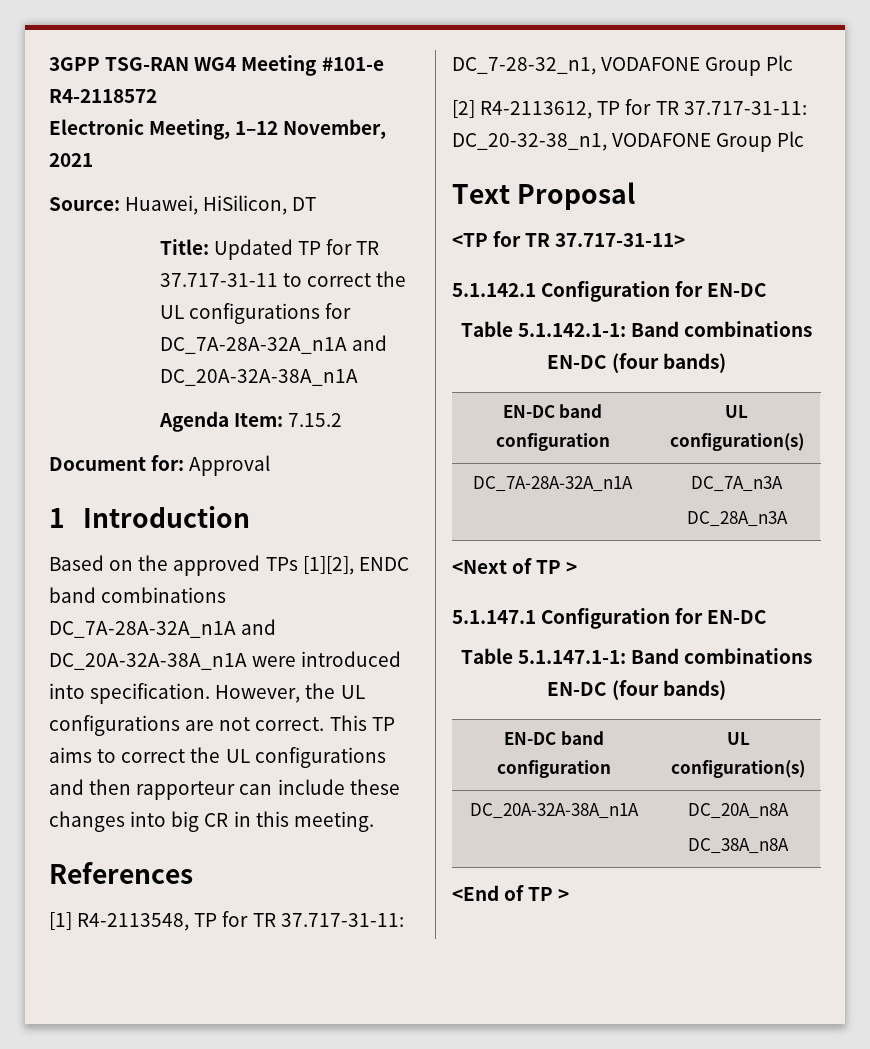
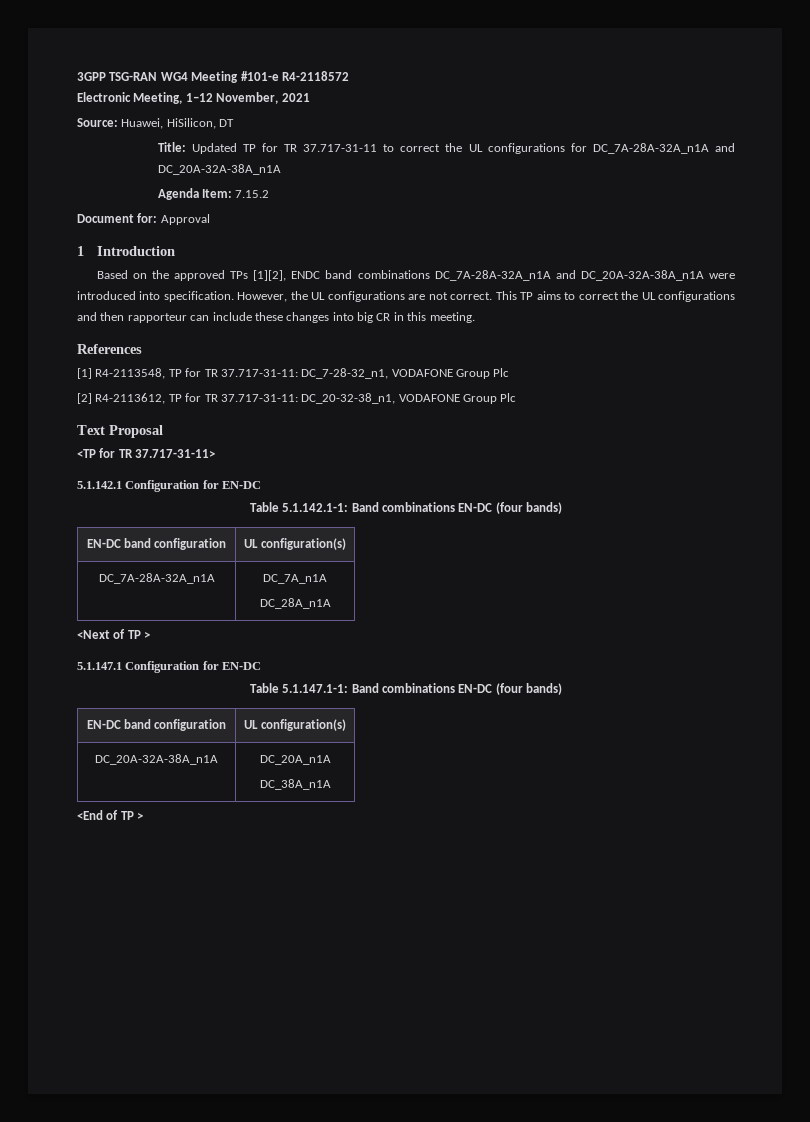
[691,476,783,492] [686,511,788,527] DC_7A_n3A // DC_28A_n3A -> [263,574,327,584] [259,598,331,609] DC_7A_n1A // DC_28A_n1A
[688,803,789,819] [688,838,789,854] DC_20A_n8A // DC_38A_n8A -> [259,755,331,765] [259,779,331,790] DC_20A_n1A // DC_38A_n1A

